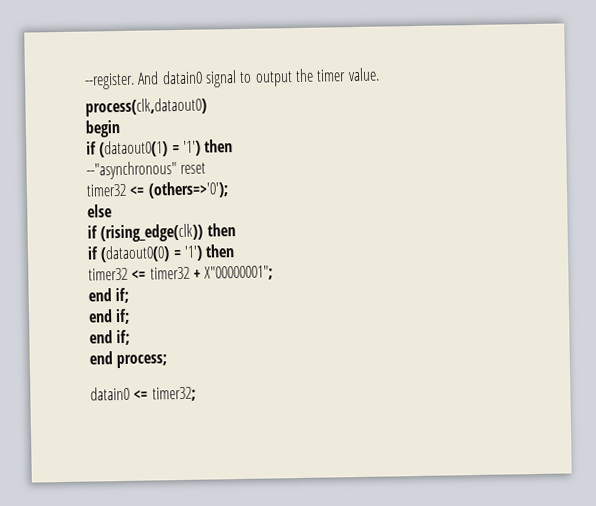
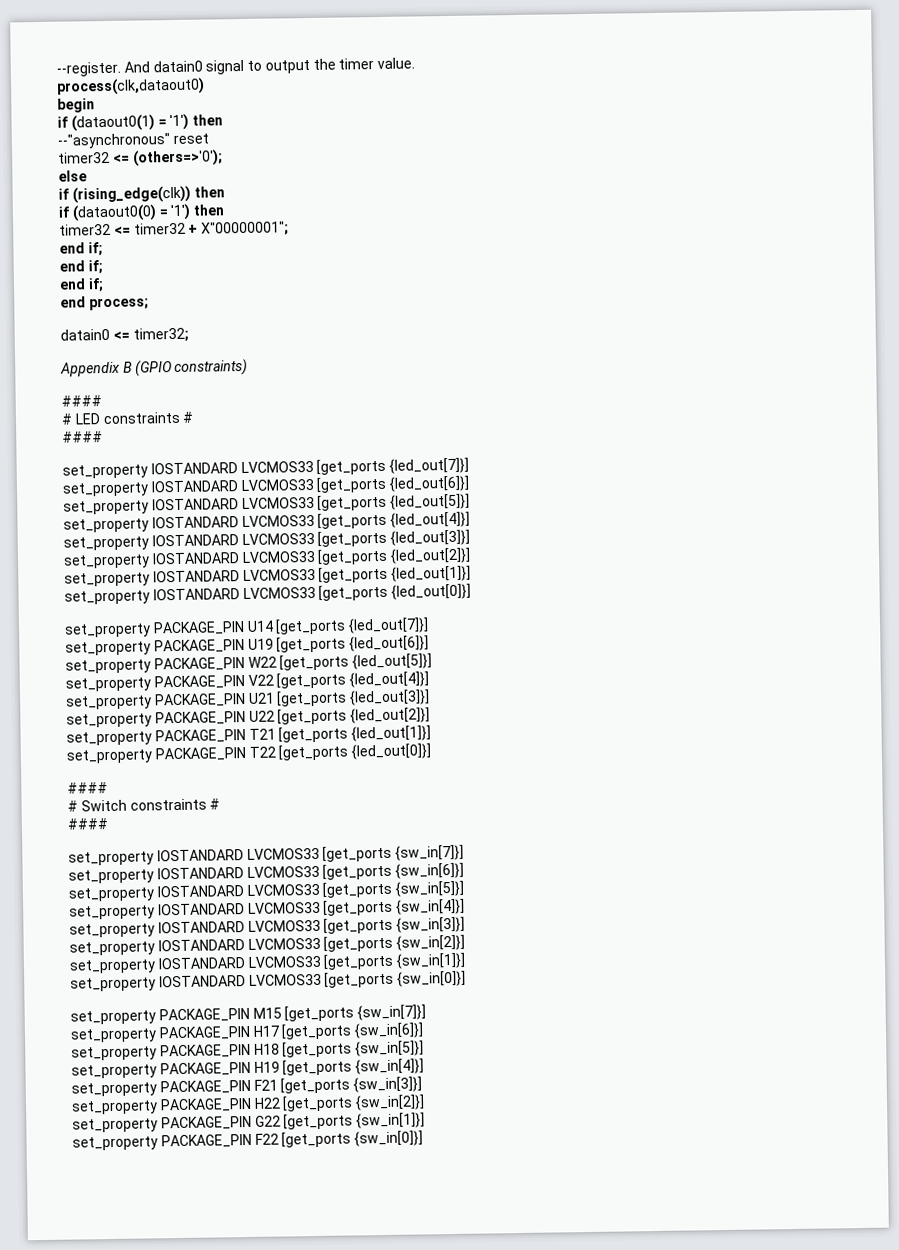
(196, 394) none -> [60,358,249,377] [61,395,102,407] [61,411,195,425] [62,431,103,443] [62,457,470,479] [62,475,471,497] [63,493,471,515] [63,511,471,533] [63,529,471,551] [63,547,472,569] [64,565,472,587] [64,583,472,605] [64,617,430,638] [65,635,430,656] [65,653,433,674] [65,671,430,692] [66,689,431,710] [66,707,431,728] [66,725,432,746] [66,743,432,764] [67,782,108,794] [67,798,221,812] [67,818,108,830] [68,844,465,866] [68,862,465,884] [68,880,465,902] [69,898,466,920] [69,916,466,938] [69,934,466,956] [69,952,467,974] [70,970,467,992] [70,1004,427,1025] [70,1022,425,1043] [71,1040,425,1061] [71,1058,425,1079] [71,1076,423,1097] [71,1094,426,1115] [72,1112,426,1133] [72,1130,424,1151] // Appendix B (GPIO constraints) // #### // # LED constraints # // #### // set_property IOSTANDARD LVCMOS33 [get_ports {led_out[7]}] // set_property IOSTANDARD LVCMOS33 [get_ports {led_out[6]}] // set_property IOSTANDARD LVCMOS33 [get_ports {led_out[5]}] // set_property IOSTANDARD LVCMOS33 [get_ports {led_out[4]}] // set_property IOSTANDARD LVCMOS33 [get_ports {led_out[3]}] // set_property IOSTANDARD LVCMOS33 [get_ports {led_out[2]}] // set_property IOSTANDARD LVCMOS33 [get_ports {led_out[1]}] // set_property IOSTANDARD LVCMOS33 [get_ports {led_out[0]}] // set_property PACKAGE_PIN U14 [get_ports {led_out[7]}] // set_property PACKAGE_PIN U19 [get_ports {led_out[6]}] // set_property PACKAGE_PIN W22 [get_ports {led_out[5]}] // set_property PACKAGE_PIN V22 [get_ports {led_out[4]}] // set_property PACKAGE_PIN U21 [get_ports {led_out[3]}] // set_property PACKAGE_PIN U22 [get_ports {led_out[2]}] // set_property PACKAGE_PIN T21 [get_ports {led_out[1]}] // set_property PACKAGE_PIN T22 [get_ports {led_out[0]}] // #### // # Switch constraints # // #### // set_property IOSTANDARD LVCMOS33 [get_ports {sw_in[7]}] // set_property IOSTANDARD LVCMOS33 [get_ports {sw_in[6]}] // set_property IOSTANDARD LVCMOS33 [get_ports {sw_in[5]}] // set_property IOSTANDARD LVCMOS33 [get_ports {sw_in[4]}] // set_property IOSTANDARD LVCMOS33 [get_ports {sw_in[3]}] // set_property IOSTANDARD LVCMOS33 [get_ports {sw_in[2]}] // set_property IOSTANDARD LVCMOS33 [get_ports {sw_in[1]}] // set_property IOSTANDARD LVCMOS33 [get_ports {sw_in[0]}] // set_property PACKAGE_PIN M15 [get_ports {sw_in[7]}] // set_property PACKAGE_PIN H17 [get_ports {sw_in[6]}] // set_property PACKAGE_PIN H18 [get_ports {sw_in[5]}] // set_property PACKAGE_PIN H19 [get_ports {sw_in[4]}] // set_property PACKAGE_PIN F21 [get_ports {sw_in[3]}] // set_property PACKAGE_PIN H22 [get_ports {sw_in[2]}] // set_property PACKAGE_PIN G22 [get_ports {sw_in[1]}] // set_property PACKAGE_PIN F22 [get_ports {sw_in[0]}]

